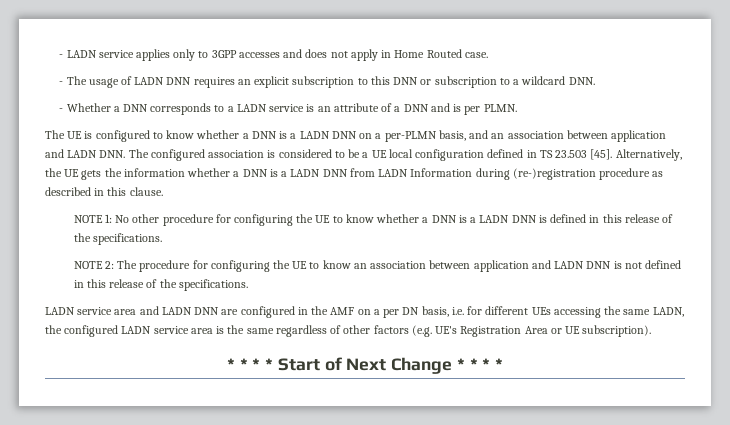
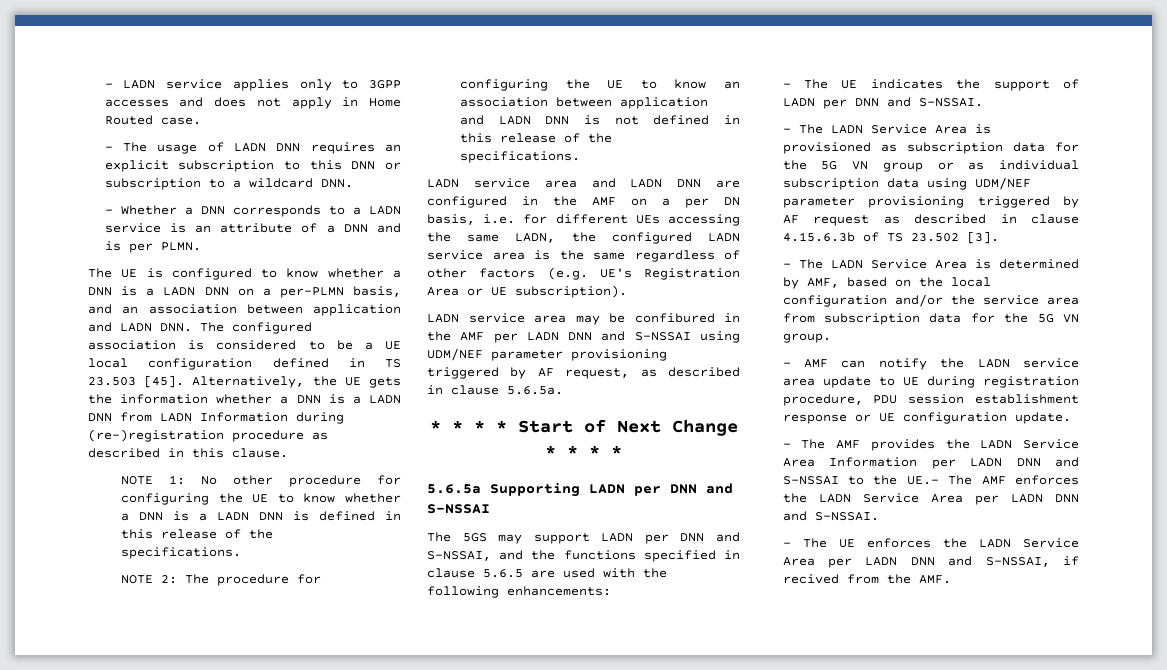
(652, 331) none -> [427,313,740,325] [427,331,740,343] [427,348,667,361] [427,367,740,379] [427,385,563,395] // LADN service area may be confibured in the AMF per LADN DNN and S-NSSAI using UDM/NEF parameter provisioning triggered by AF request, as described in clause 5.6.5a.
(503, 364) none -> [427,483,733,497] [427,504,490,514] [427,532,740,544] [427,550,740,562] [427,568,667,578] [427,586,611,598] [782,79,1079,91] [782,97,983,109] [782,124,991,134] [782,142,1079,154] [782,160,1079,172] [782,177,1031,190] [782,196,1079,208] [782,214,1079,226] [782,231,999,244] [782,259,1079,269] [782,277,991,289] [782,294,1079,307] [782,313,1079,325] [782,333,831,343] [782,358,1079,370] [782,376,1079,388] [782,394,1079,406] [782,412,1071,424] [782,439,1079,451] [782,457,1079,469] [782,475,1079,485] [782,493,1079,505] [782,511,879,521] [782,538,1079,548] [782,556,1079,568] [782,574,951,584] // 5.6.5a Supporting LADN per DNN and S-NSSAI // The 5GS may support LADN per DNN and S-NSSAI, and the functions specified in clause 5.6.5 are used with the following enhancements: // - The UE indicates the support of LADN per DNN and S-NSSAI. // - The LADN Service Area is provisioned as subscription data for the 5G VN group or as individual subscription data using UDM/NEF parameter provisioning triggered by AF request as described in clause 4.15.6.3b of TS 23.502 [3]. // - The LADN Service Area is determined by AMF, based on the local configuration and/or the service area from subscription data for the 5G VN group. // - AMF can notify the LADN service area update to UE during registration procedure, PDU session establishment response or UE configuration update. // - The AMF provides the LADN Service Area Information per LADN DNN and S-NSSAI to the UE.- The AMF enforces the LADN Service Area per LADN DNN and S-NSSAI. // - The UE enforces the LADN Service Area per LADN DNN and S-NSSAI, if recived from the AMF.

